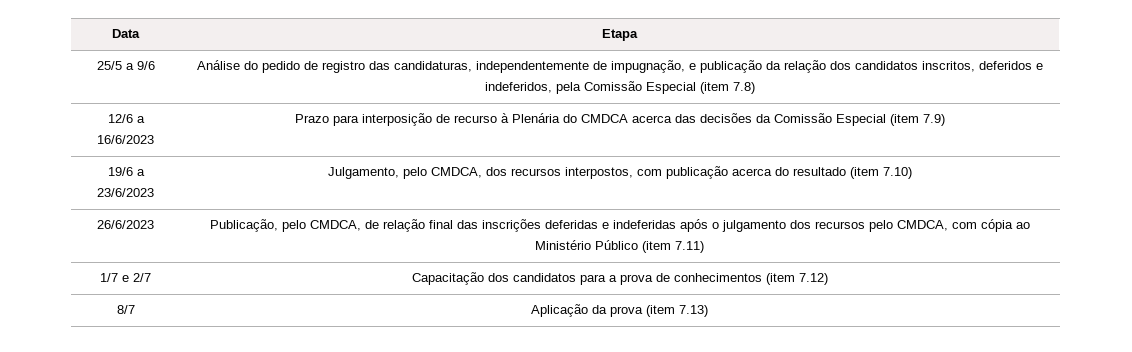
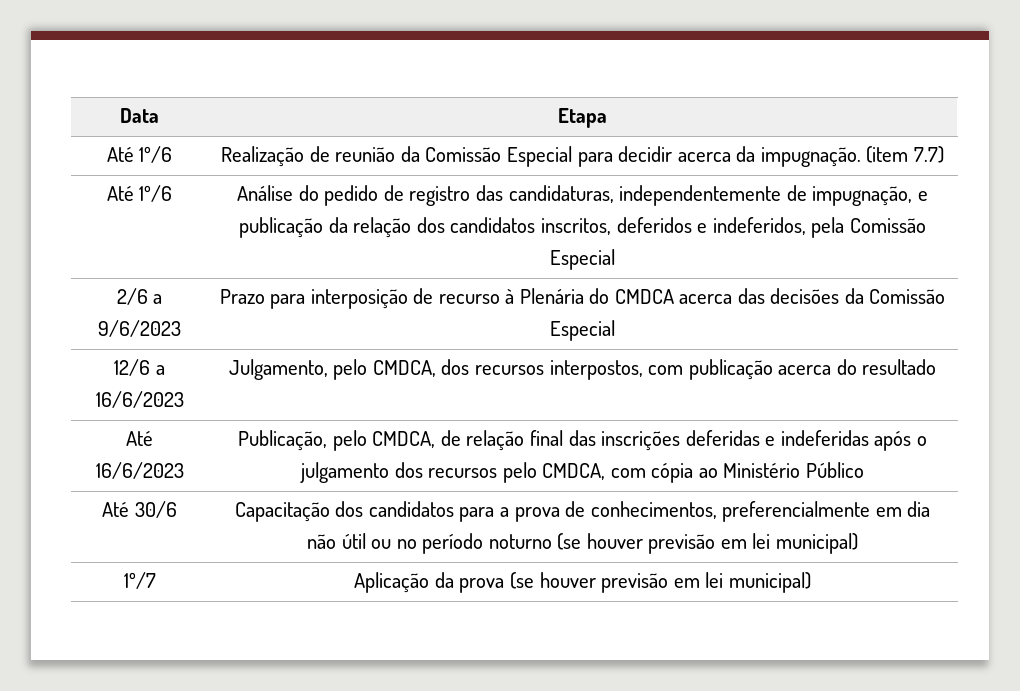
[96,61,155,70] 25/5 a 9/6 -> [106,146,173,163] [221,146,944,167] [106,185,173,202] Até 1º/6 | Realização de reunião da Comissão Especial para decidir acerca da impugnação. (item 7.7) // Até 1º/6
[699,82,755,94] [107,114,145,123] [97,135,154,144] (item 7.8) // 12/6 a 16/6/2023 -> [116,288,163,305] [98,320,181,337] // 2/6 a 9/6/2023
[889,114,945,126] [107,167,145,176] [97,188,154,197] (item 7.9) // 19/6 a 23/6/2023 -> [114,359,165,376] [95,391,184,408] // 12/6 a 16/6/2023
[849,167,912,179] [97,220,154,229] (item 7.10) // 26/6/2023 -> [126,431,153,446] [95,462,184,479] // Até 16/6/2023
[642,241,705,253] [100,273,151,282] (item 7.11) // 1/7 e 2/7 -> [102,501,177,518] // Até 30/6
[673,273,828,285] [116,305,135,314] [531,304,709,317] conhecimentos (item 7.12) // 8/7 | Aplicação da prova (item 7.13) -> [590,501,931,522] [307,533,858,554] [123,572,156,589] [354,572,811,593] conhecimentos, preferencialmente em dia não útil ou no período noturno (se houver previsão em lei municipal) // 1º/7 | Aplicação da prova (se houver previsão em lei municipal)

